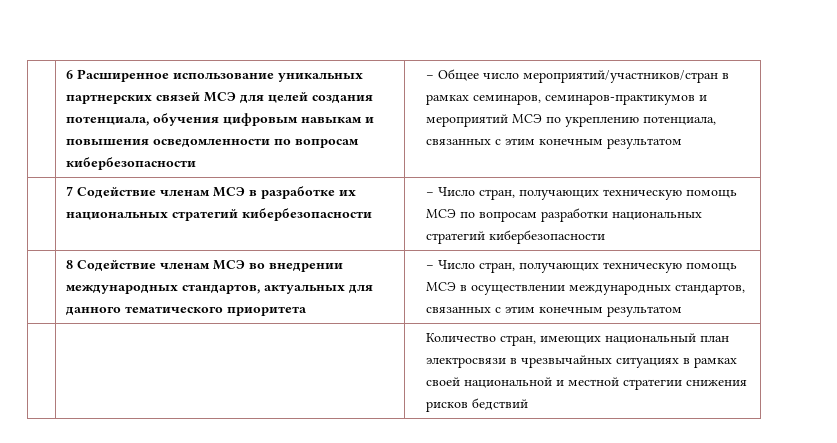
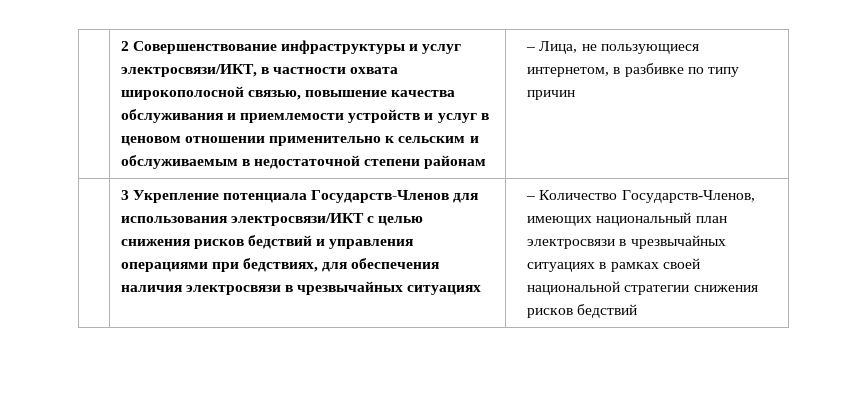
[65,69,363,82] [65,91,373,104] [65,113,374,126] [65,138,359,148] [65,157,196,170] [426,69,730,83] [426,94,708,105] [426,114,717,127] [426,138,683,149] [65,186,356,199] [65,208,372,221] [426,187,738,200] [426,208,703,222] [426,230,606,244] [65,259,343,272] [65,284,373,294] [65,306,307,316] [426,260,738,273] [426,282,746,295] [426,306,683,317] [426,333,537,346] | 6 Расширенное использование уникальных партнерских связей МСЭ для целей создания потенциала, обучения цифровым навыкам и повышения осведомленности по вопросам кибербезопасности | − Общее число мероприятий/участников/стран в рамках семинаров, семинаров-практикумов и мероприятий МСЭ по укреплению потенциала, связанных с этим конечным результатом // | 7 Содействие членам МСЭ в разработке их национальных стратегий кибербезопасности | − Число стран, получающих техническую помощь МСЭ по вопросам разработки национальных стратегий кибербезопасности // | 8 Содействие членам МСЭ во внедрении международных стандартов, актуальных для данного тематического приоритета | − Число стран, получающих техническую помощь МСЭ в осуществлении международных стандартов, связанных с этим конечным результатом // | | Количество стран, -> [120,40,462,54] [120,64,399,77] [120,86,456,100] [120,109,489,123] [120,136,479,146] [120,155,487,169] [526,41,699,54] [527,63,739,77] [527,90,576,100] [120,190,479,203] [120,213,424,226] [120,235,414,249] [120,258,440,272] [120,281,482,295] [526,190,755,203] | 2 Совершенствование инфраструктуры и услуг электросвязи/ИКТ, в частности охвата широкополосной связью, повышение качества обслуживания и приемлемости устройств и услуг в ценовом отношении применительно к сельским и обслуживаемым в недостаточной степени районам | – Лица, не пользующиеся интернетом, в разбивке по типу причин // | 3 Укрепление потенциала Государств-Членов для использования электросвязи/ИКТ с целью снижения рисков бедствий и управления операциями при бедствиях, для обеспечения наличия электросвязи в чрезвычайных ситуациях | – Количество Государств-Членов,
[556,377,620,386] и местной -> (621, 288) none

